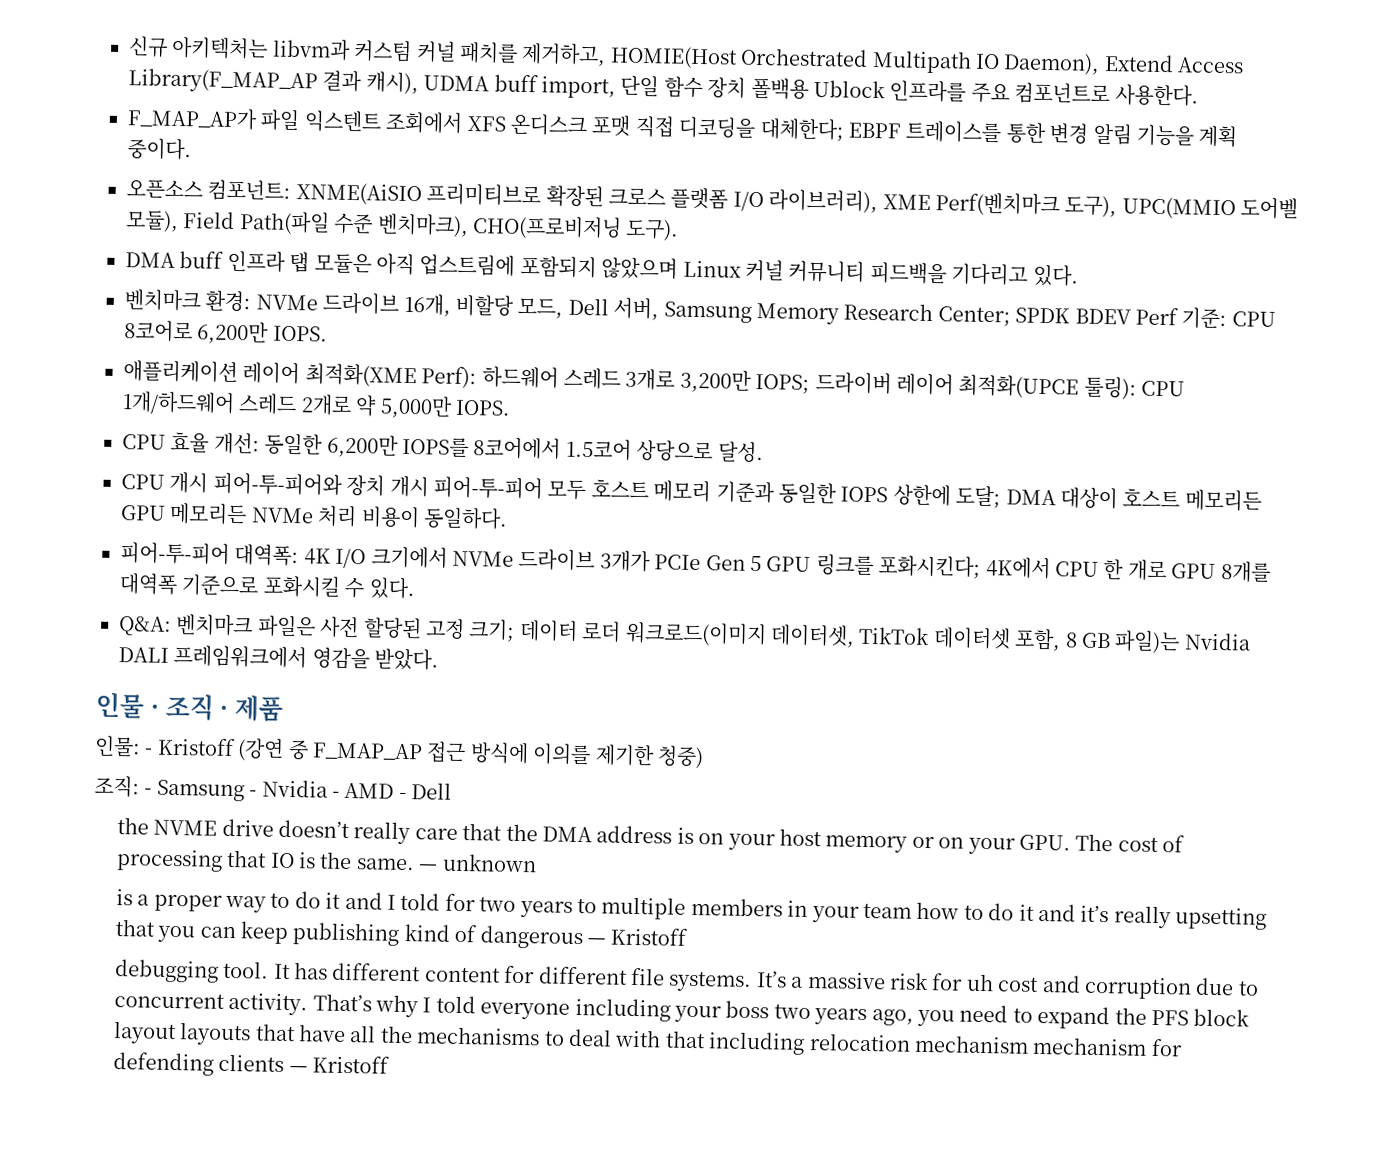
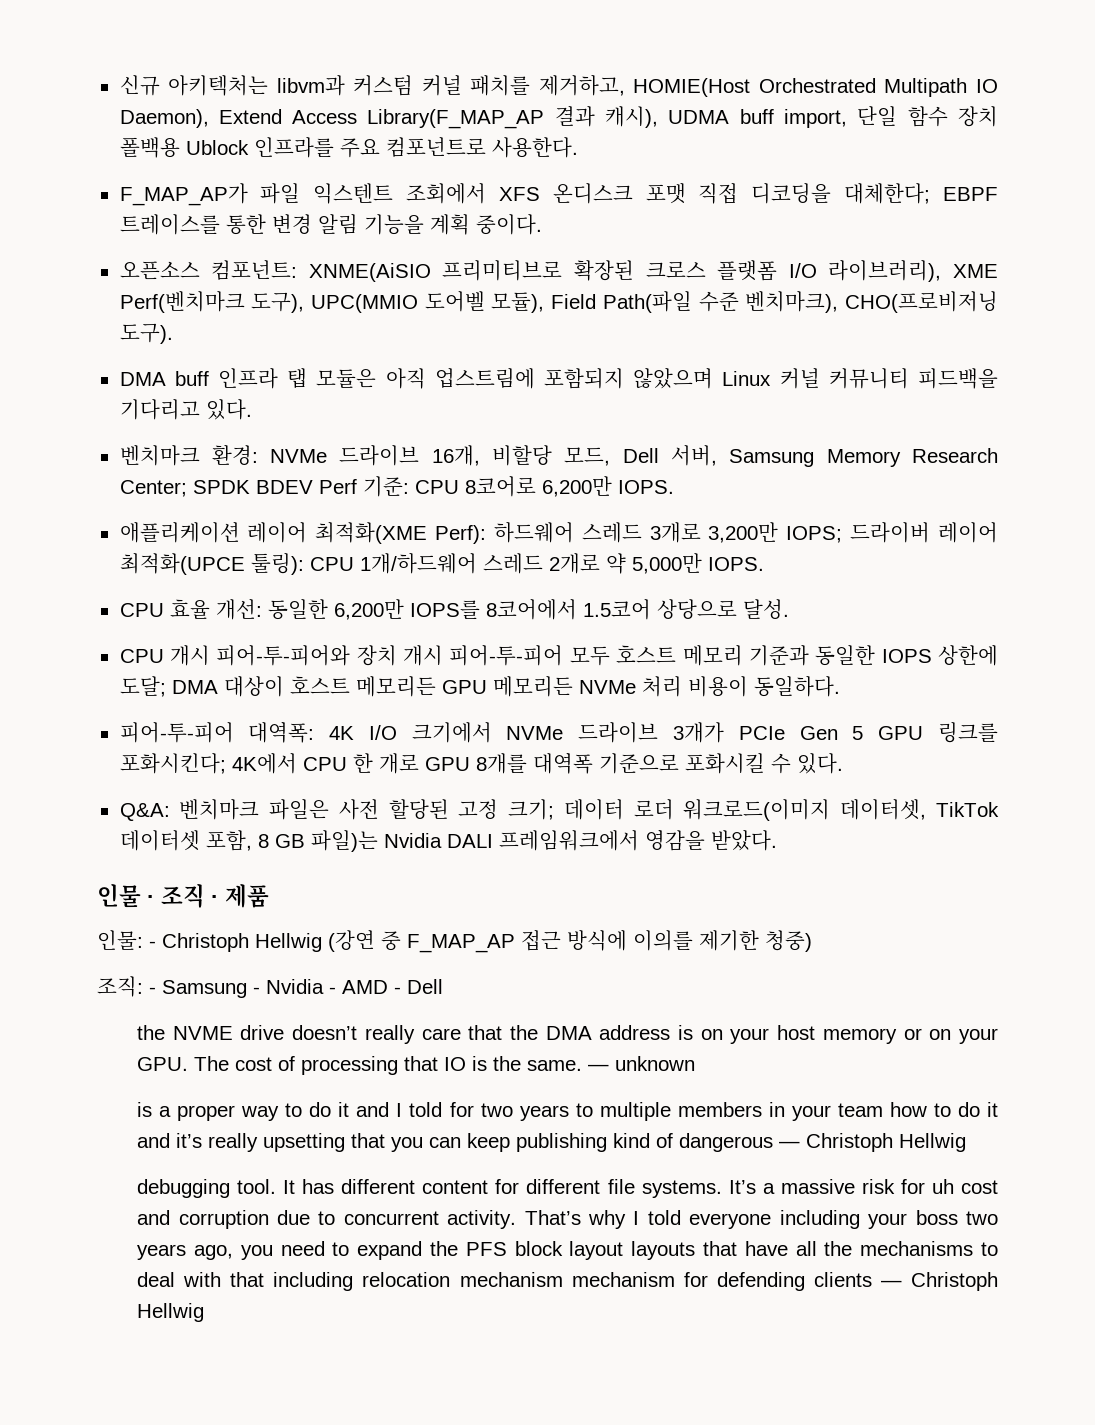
[156,737,236,757] Kristoff -> [162,933,322,952] Christoph Hellwig
[610,927,689,946] Kristoff -> [806,1133,967,1152] Christoph Hellwig
[312,1055,391,1074] Kristoff -> [910,1272,998,1291] [137,1303,205,1322] Christoph Hellwig

